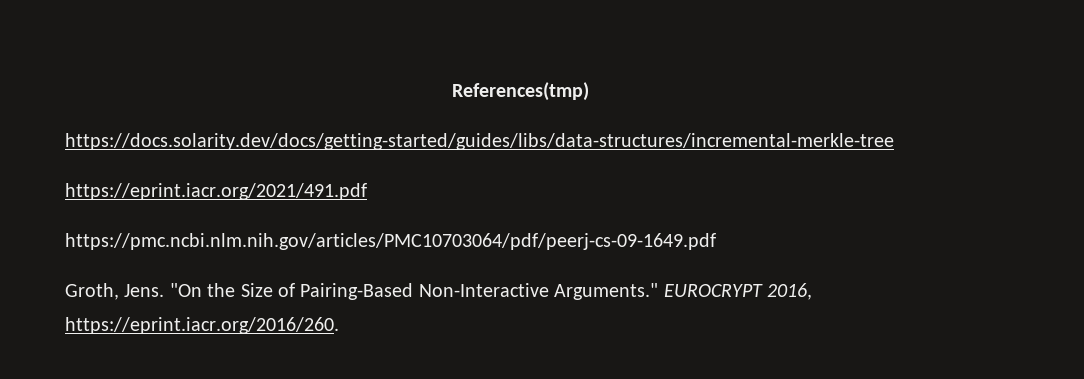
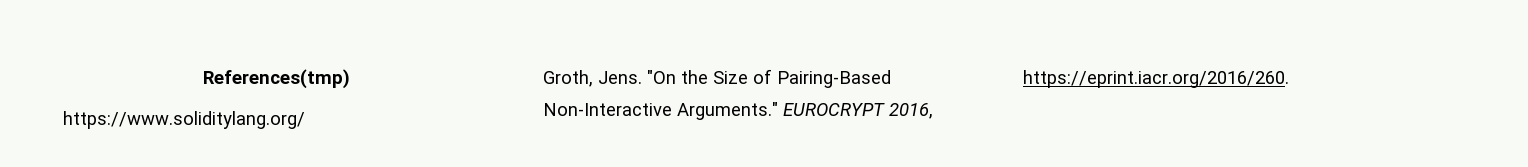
[65,133,894,150] [65,183,367,200] [65,233,716,250] https://docs.solarity.dev/docs/getting-started/guides/libs/data-structures/incremental-merkle-tree // https://eprint.iacr.org/2021/491.pdf // https://pmc.ncbi.nlm.nih.gov/articles/PMC10703064/pdf/peerj-cs-09-1649.pdf -> [63,111,305,129] https://www.soliditylang.org/

